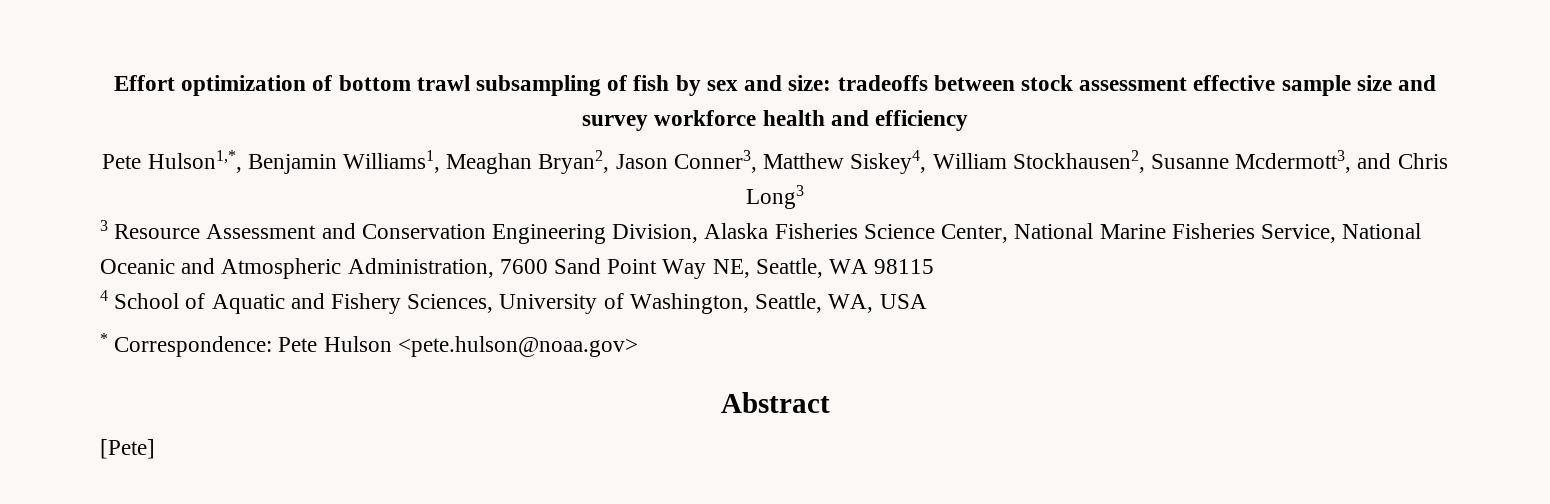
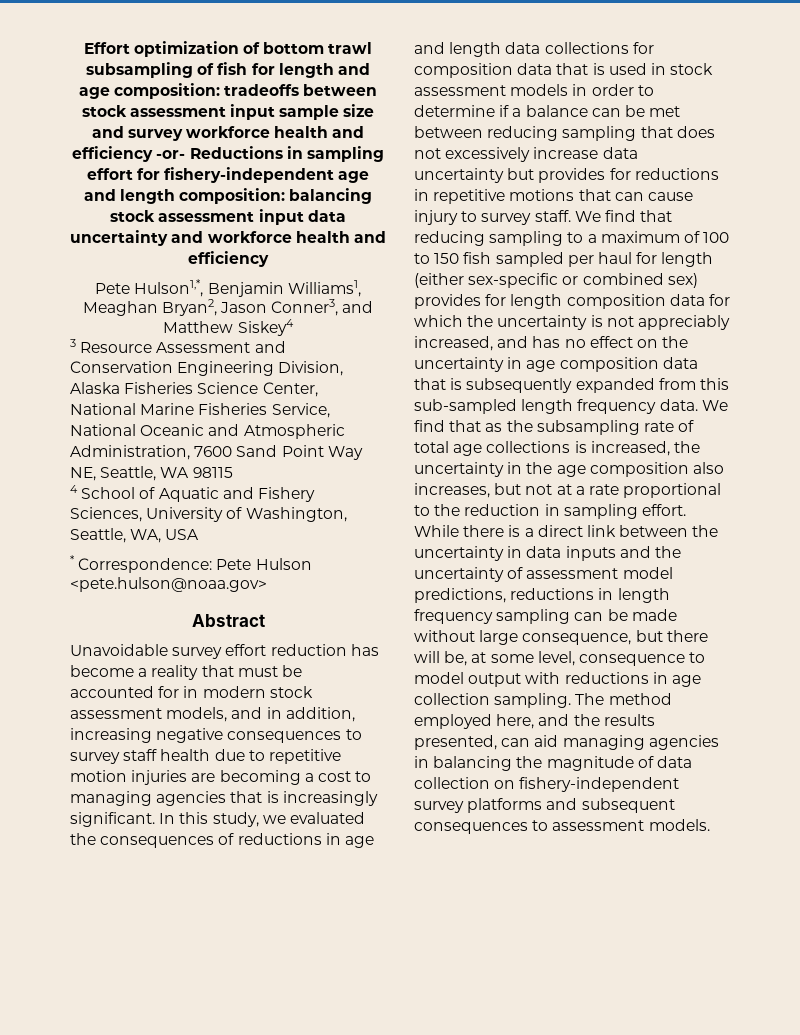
[675,75,832,96] by sex and size: -> [251,63,370,78] [78,83,220,99] for length and age composition:
[1193,75,1276,91] effective -> [230,104,275,120] input
(968, 120) none -> [156,146,384,162] [86,167,370,183] [83,188,373,204] [110,209,346,225] [70,230,386,246] [188,251,269,267] -or- Reductions in sampling effort for fishery-independent age and length composition: balancing stock assessment input data uncertainty and workforce health and efficiency
[763,150,1448,174] [746,185,804,209] Matthew Siskey4, William Stockhausen2, Susanne Mcdermott3, and Chris Long3 -> [342,301,374,313] [163,319,294,336] and Matthew Siskey4
[100,439,155,459] [Pete] -> [70,644,379,659] [70,665,302,680] [70,686,313,698] [70,707,355,722] [70,728,362,743] [70,749,341,764] [70,770,372,785] [70,791,378,806] [70,812,365,827] [70,833,374,848] [414,42,654,57] [414,63,714,78] [414,84,654,96] [414,105,681,117] [414,126,715,141] [414,147,638,162] [414,168,719,183] [414,189,693,204] [414,210,673,225] [414,231,730,246] [414,252,714,267] [414,273,698,288] [414,294,730,309] [414,315,730,330] [414,336,689,351] [414,357,698,372] [414,378,729,393] [414,399,728,414] [414,420,695,435] [414,441,700,456] [414,462,724,477] [414,483,722,498] [414,504,686,519] [414,525,719,537] [414,546,681,561] [414,567,673,582] [414,588,670,603] [414,609,677,624] [414,630,708,645] [414,651,706,666] [414,672,701,687] [414,693,672,708] [414,714,655,729] [414,735,719,750] [414,756,692,771] [414,777,680,792] [414,798,675,813] [414,819,710,834] Unavoidable survey effort reduction has become a reality that must be accounted for in modern stock assessment models, and in addition, increasing negative consequences to survey staff health due to repetitive motion injuries are becoming a cost to managing agencies that is increasingly significant. In this study, we evaluated the consequences of reductions in age and length data collections for composition data that is used in stock assessment models in order to determine if a balance can be met between reducing sampling that does not excessively increase data uncertainty but provides for reductions in repetitive motions that can cause injury to survey staff. We find that reducing sampling to a maximum of 100 to 150 fish sampled per haul for length (either sex-specific or combined sex) provides for length composition data for which the uncertainty is not appreciably increased, and has no effect on the uncertainty in age composition data that is subsequently expanded from this sub-sampled length frequency data. We find that as the subsampling rate of total age collections is increased, the uncertainty in the age composition also increases, but not at a rate proportional to the reduction in sampling effort. While there is a direct link between the uncertainty in data inputs and the uncertainty of assessment model predictions, reductions in length frequency sampling can be made without large consequence, but there will be, at some level, consequence to model output with reductions in age collection sampling. The method employed here, and the results presented, can aid managing agencies in balancing the magnitude of data collection on fishery-independent survey platforms and subsequent consequences to assessment models.

